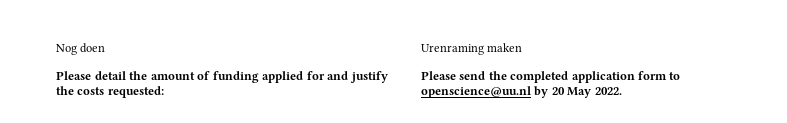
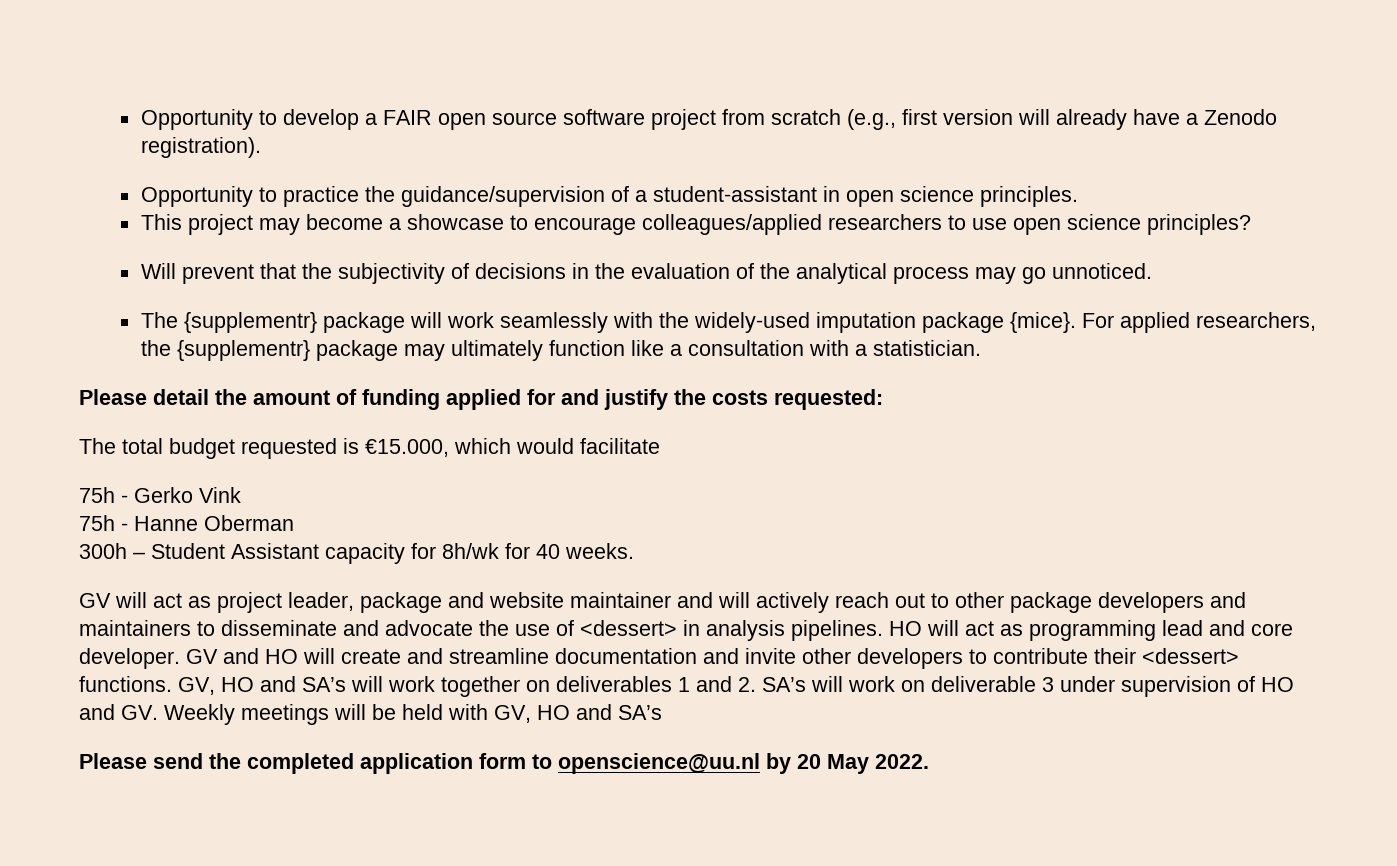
[56,43,106,55] Nog doen -> [140,109,1277,130] [140,137,261,158] [140,186,1078,207] [140,214,1251,235] [140,263,1152,284] [140,312,1316,333] [140,340,981,361] Opportunity to develop a FAIR open source software project from scratch (e.g., first version will already have a Zenodo registration). // Opportunity to practice the guidance/supervision of a student-assistant in open science principles. // This project may become a showcase to encourage colleagues/applied researchers to use open science principles? // Will prevent that the subjectivity of decisions in the evaluation of the analytical process may go unnoticed. // The {supplementr} package will work seamlessly with the widely-used imputation package {mice}. For applied researchers, the {supplementr} package may ultimately function like a consultation with a statistician.
[421,43,523,55] Urenraming maken -> [79,438,660,459] [79,487,241,503] [79,515,294,531] [79,543,634,564] [79,592,1246,613] [79,620,1293,641] [79,648,1239,669] [79,676,1294,697] [79,704,662,725] The total budget requested is €15.000, which would facilitate // 75h - Gerko Vink // 75h - Hanne Oberman // 300h – Student Assistant capacity for 8h/wk for 40 weeks. // GV will act as project leader, package and website maintainer and will actively reach out to other package developers and maintainers to disseminate and advocate the use of <dessert> in analysis pipelines. HO will act as programming lead and core developer. GV and HO will create and streamline documentation and invite other developers to contribute their <dessert> functions. GV, HO and SA’s will work together on deliverables 1 and 2. SA’s will work on deliverable 3 under supervision of HO and GV. Weekly meetings will be held with GV, HO and SA’s

